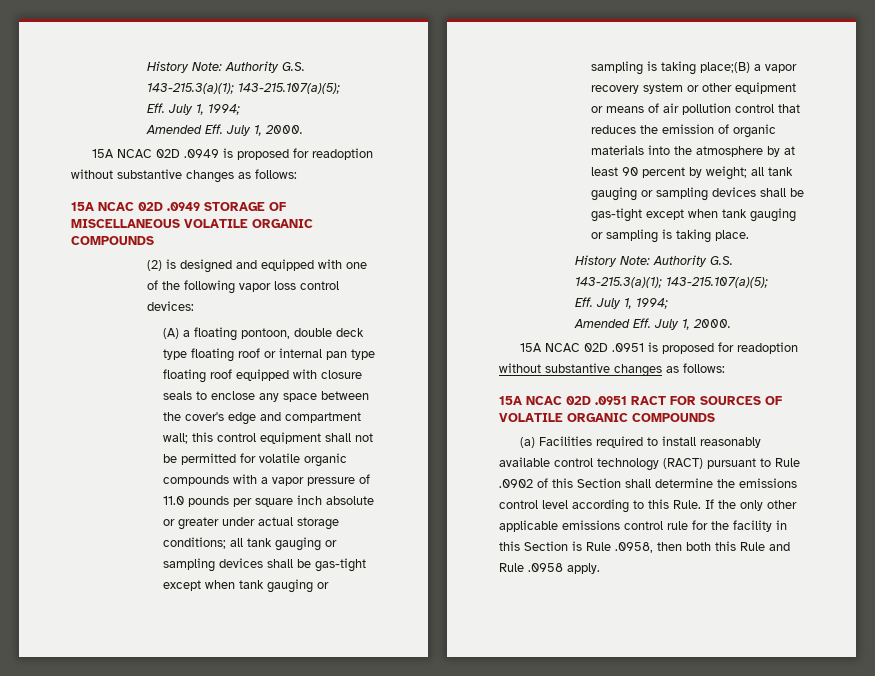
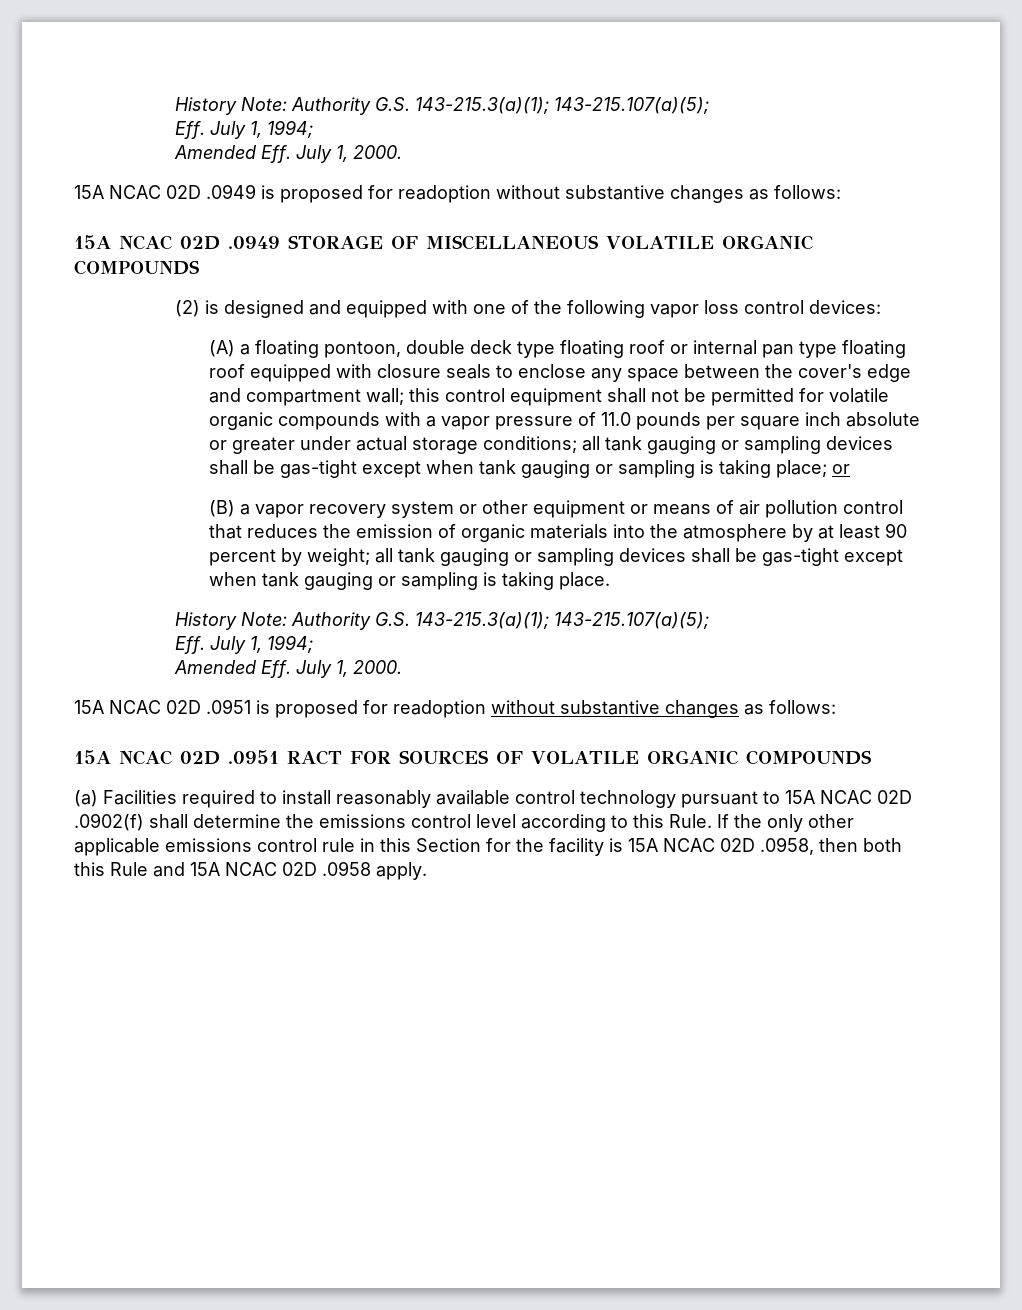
[699,62,750,73] place;(B) -> [776,460,851,478] [209,500,236,517] place; or // (B)
[663,458,703,469] (RACT) -> (676, 799) none
[775,458,800,467] [499,478,621,488] Rule .0902 of this Section -> [785,790,912,804] [74,813,144,831] 15A NCAC 02D .0902(f)
[692,520,787,532] [499,541,611,551] for the facility in this Section is Rule -> [360,838,755,856] in this Section for the facility is 15A NCAC 02D
[499,563,524,572] Rule -> [190,862,317,876] 15A NCAC 02D

